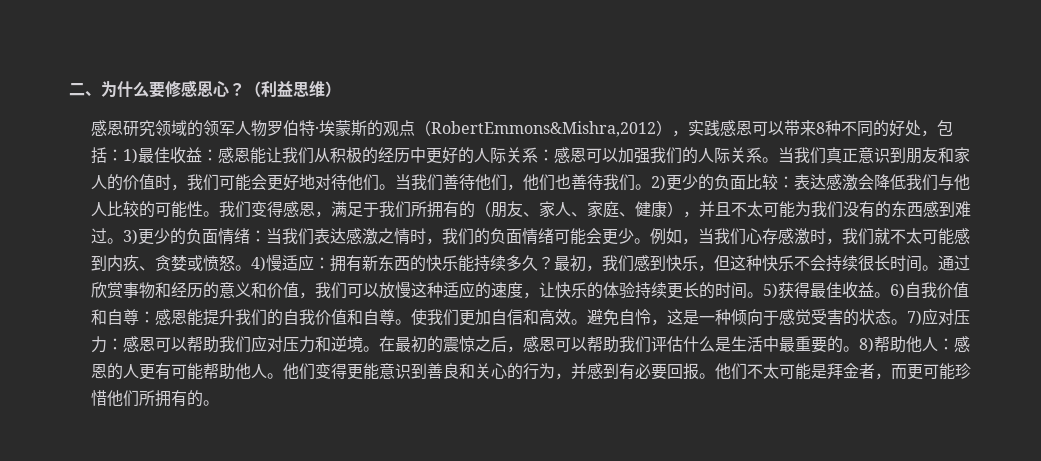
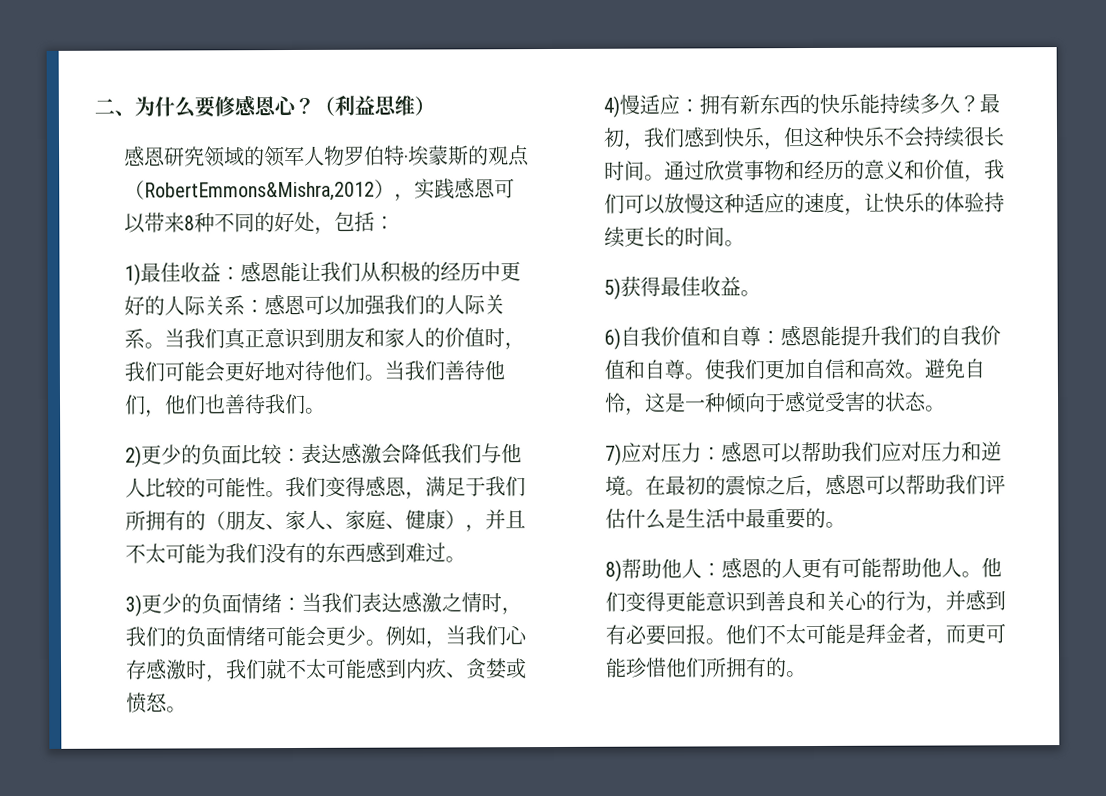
(124, 155) none -> (396, 222) //
(652, 187) none -> (327, 410) //
(124, 241) none -> (467, 559) //
(252, 268) none -> (188, 709) //
(764, 295) none -> (746, 243) //
(891, 295) none -> (762, 293) //
(908, 322) none -> (947, 408) //
(860, 349) none -> (847, 524) //

